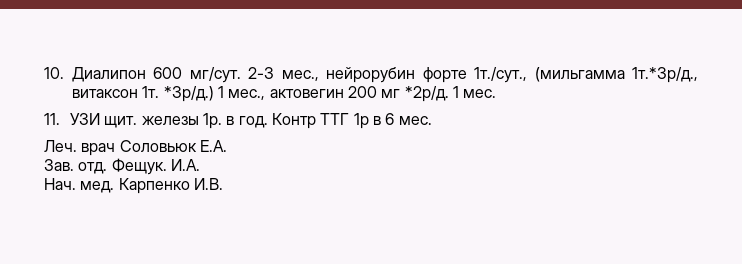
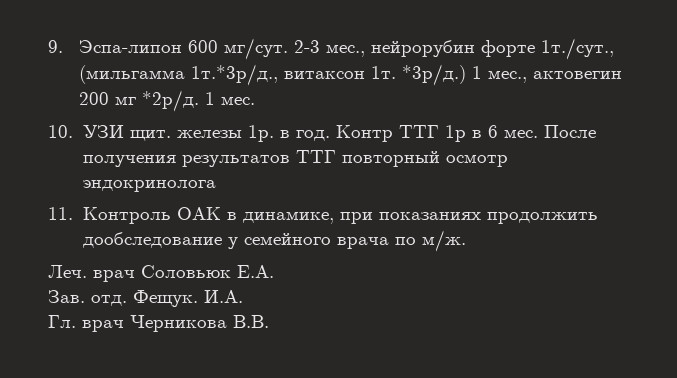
[44,67,146,82] 10. Диалипон -> [48,40,182,53] 9. Эспа-липон
[44,113,60,125] 11. -> [48,125,73,138] 10.
(432, 120) none -> [543,125,596,138] [82,150,508,167] [82,180,216,192] [48,207,598,224] [82,230,466,252] После получения результатов ТТГ повторный осмотр эндокринолога // 11. Контроль ОАК в динамике, при показаниях продолжить дообследование у семейного врача по м/ж.
[44,178,223,194] Нач. мед. Карпенко И.В. -> [48,315,269,332] Гл. врач Черникова В.В.

